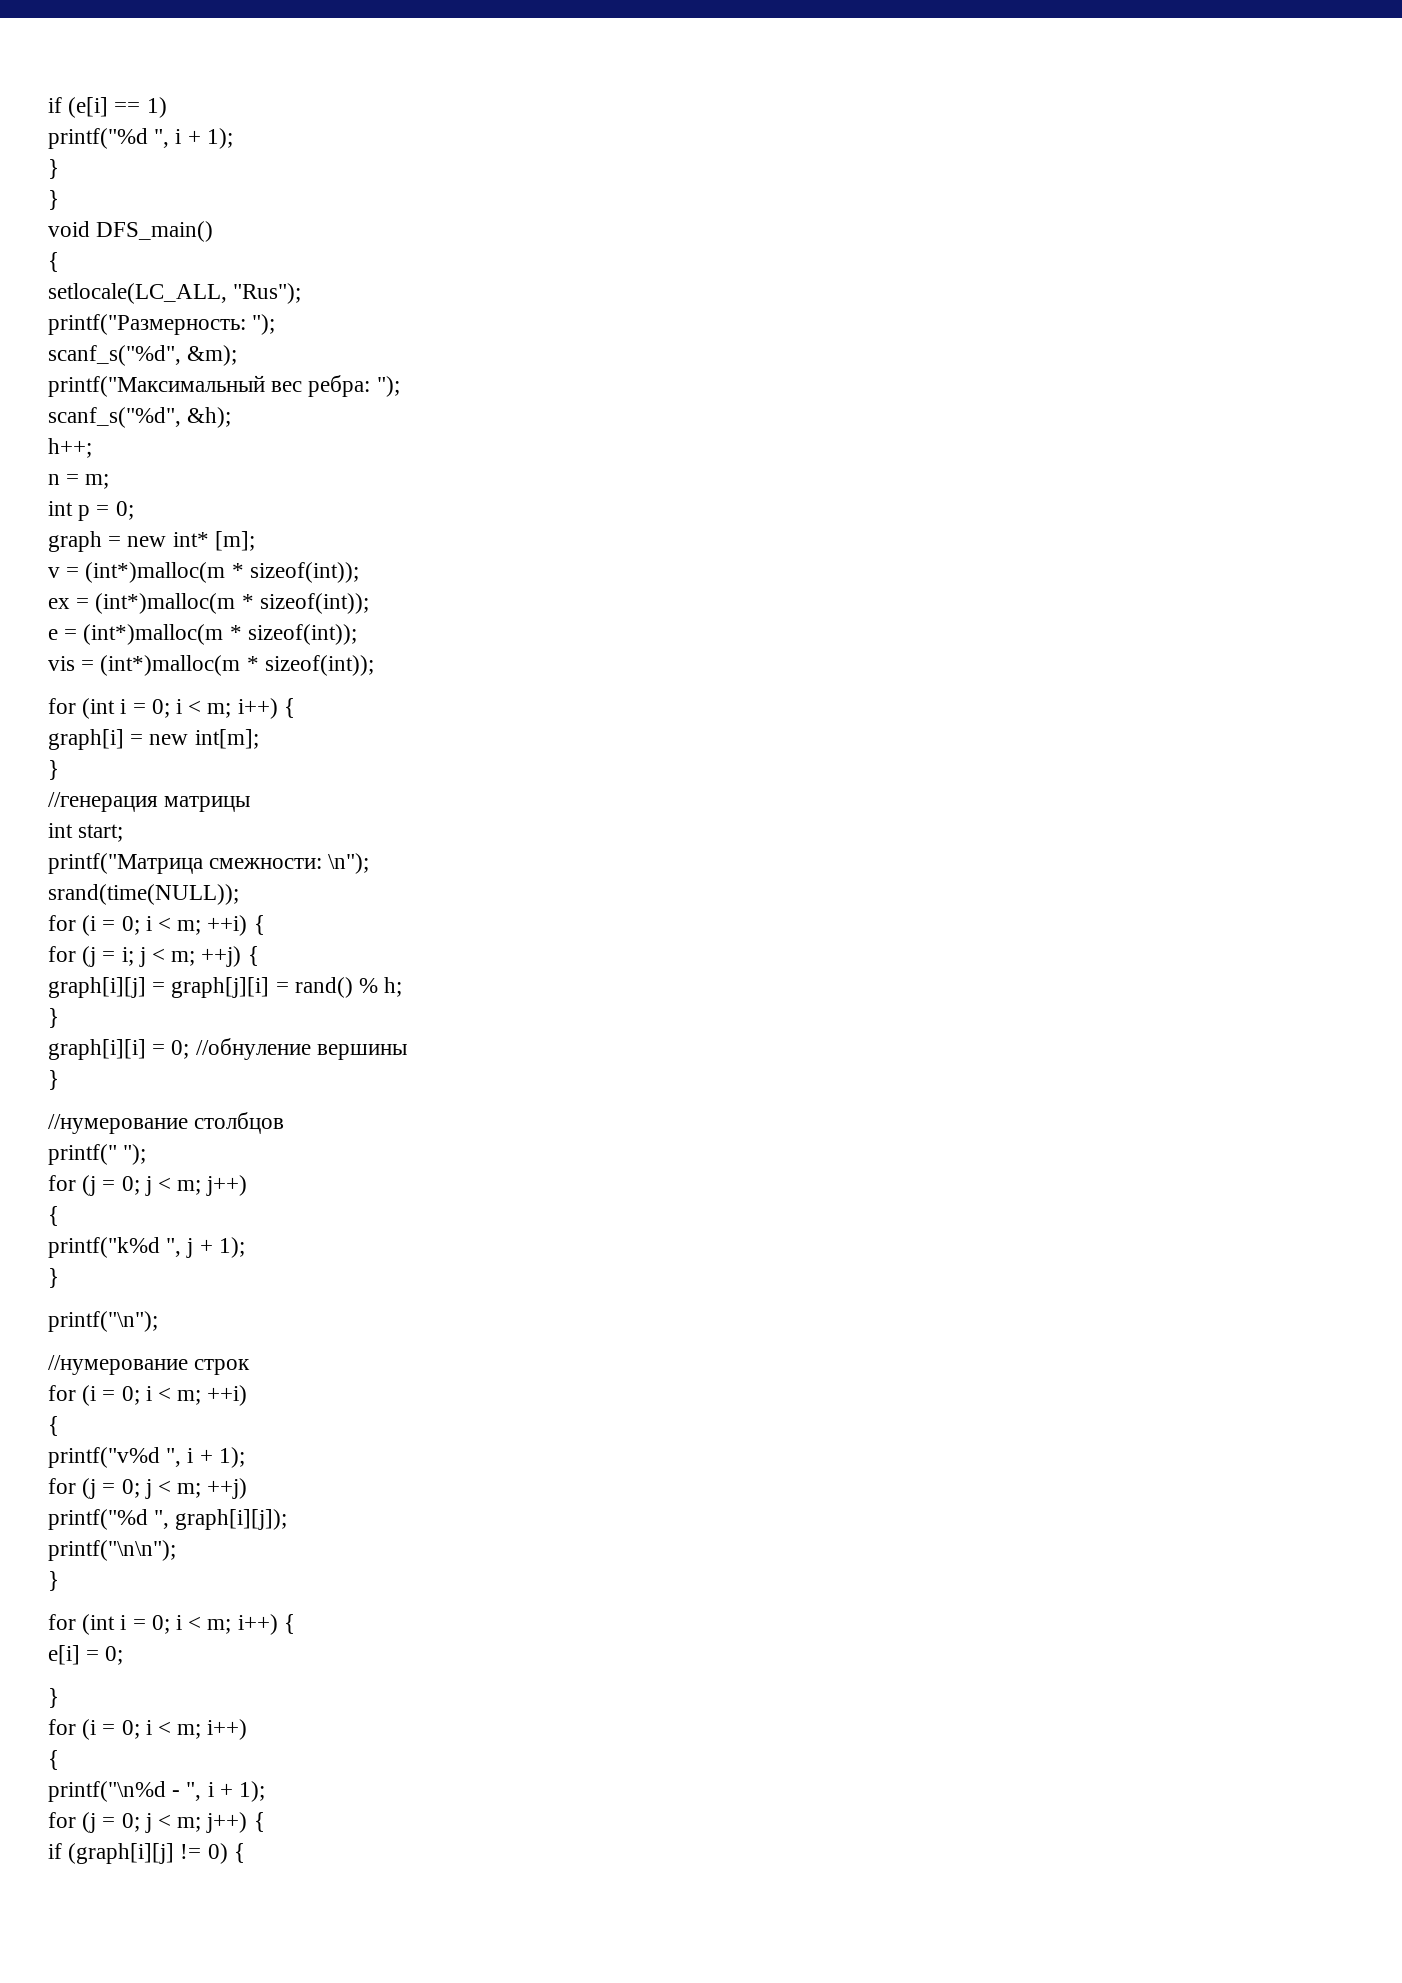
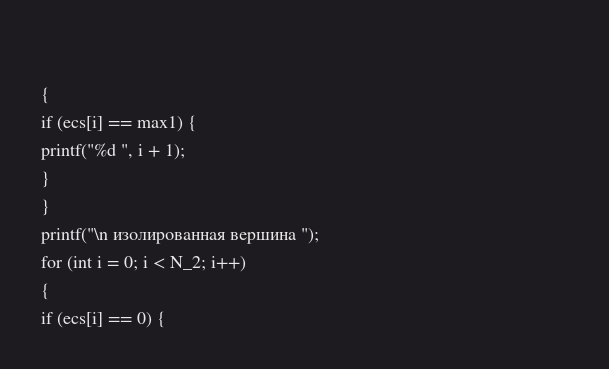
[48,97,167,118] if (e[i] == 1) -> [41,87,50,104] [41,115,197,132] { // if (ecs[i] == max1) {
[48,221,214,242] [48,252,59,272] [48,283,302,304] [48,314,276,335] [48,345,238,366] [48,375,400,397] [48,407,232,428] [48,438,92,458] [48,474,110,489] [48,501,134,521] [48,531,255,552] [48,562,359,583] [48,593,369,614] [48,624,357,645] [48,655,374,676] [48,698,295,719] [48,729,259,750] [48,760,59,780] [48,792,251,812] [48,823,124,842] [48,853,370,874] [48,884,239,905] [48,915,265,936] [48,946,259,967] [48,977,403,998] [48,1008,59,1028] [48,1038,407,1060] [48,1070,59,1090] [48,1112,285,1134] [48,1144,147,1165] [48,1175,248,1196] [48,1206,59,1226] [48,1237,245,1258] [48,1268,59,1288] [48,1311,158,1332] [48,1355,251,1375] [48,1385,248,1406] [48,1416,59,1436] [48,1447,245,1468] [48,1478,248,1499] [48,1509,288,1530] [48,1540,176,1561] [48,1571,59,1591] [48,1614,295,1635] [48,1645,124,1665] [48,1688,59,1708] [48,1719,248,1740] [48,1750,59,1770] [48,1781,266,1802] [48,1812,265,1833] [48,1843,202,1864] void DFS_main() // { // setlocale(LC_ALL, "Rus"); // printf("Размерность: "); // scanf_s("%d", &m); // printf("Максимальный вес ребра: "); // scanf_s("%d", &h); // h++; // n = m; // int p = 0; // graph = new int* [m]; // v = (int*)malloc(m * sizeof(int)); // ex = (int*)malloc(m * sizeof(int)); // e = (int*)malloc(m * sizeof(int)); // vis = (int*)malloc(m * sizeof(int)); // for (int i = 0; i < m; i++) { // graph[i] = new int[m]; // } // //генерация матрицы // int start; // printf("Матрица смежности: \n"); // srand(time(NULL)); // for (i = 0; i < m; ++i) { // for (j = i; j < m; ++j) { // graph[i][j] = graph[j][i] = rand() % h; // } // graph[i][i] = 0; //обнуление вершины // } // //нумерование столбцов // printf(" "); // for (j = 0; j < m; j++) // { // printf("k%d ", j + 1); // } // printf("\n"); // //нумерование строк // for (i = 0; i < m; ++i) // { // printf("v%d ", i + 1); // for (j = 0; j < m; ++j) // printf("%d ", graph[i][j]); // printf("\n\n"); // } // for (int i = 0; i < m; i++) { // e[i] = 0; // } // for (i = 0; i < m; i++) // { // printf("\n%d - ", i + 1); // for (j = 0; j < m; j++) { // if (graph[i][j] != -> [41,228,319,244] [41,256,246,272] [41,283,50,300] [41,312,132,328] printf("\n изолированная вершина "); // for (int i = 0; i < N_2; i++) // { // if (ecs[i] ==

